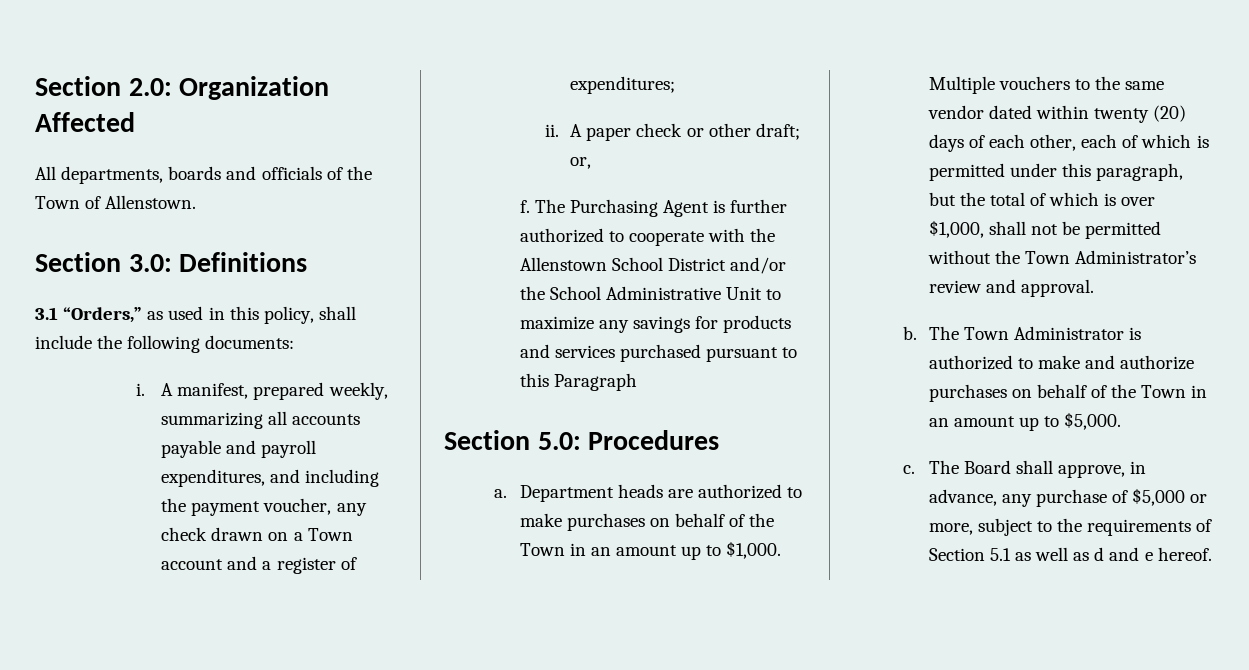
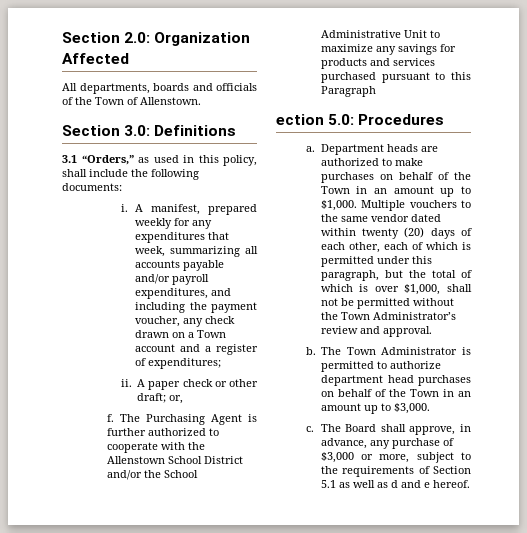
[328,382,388,400] weekly, -> [135,218,213,229] [135,232,230,243] [135,246,166,257] weekly for any expenditures that week,
[226,440,257,454] and -> [135,274,171,284] and/or
[444,430,530,450] Section -> [276,114,324,125] ection
[928,355,1195,370] authorized to make and authorize -> [321,361,442,372] [321,375,414,386] permitted to authorize department head
[1064,412,1122,430] $5,000. -> [394,403,431,414] $3,000.
[1132,488,1186,506] $5,000 -> [320,452,354,463] $3,000

